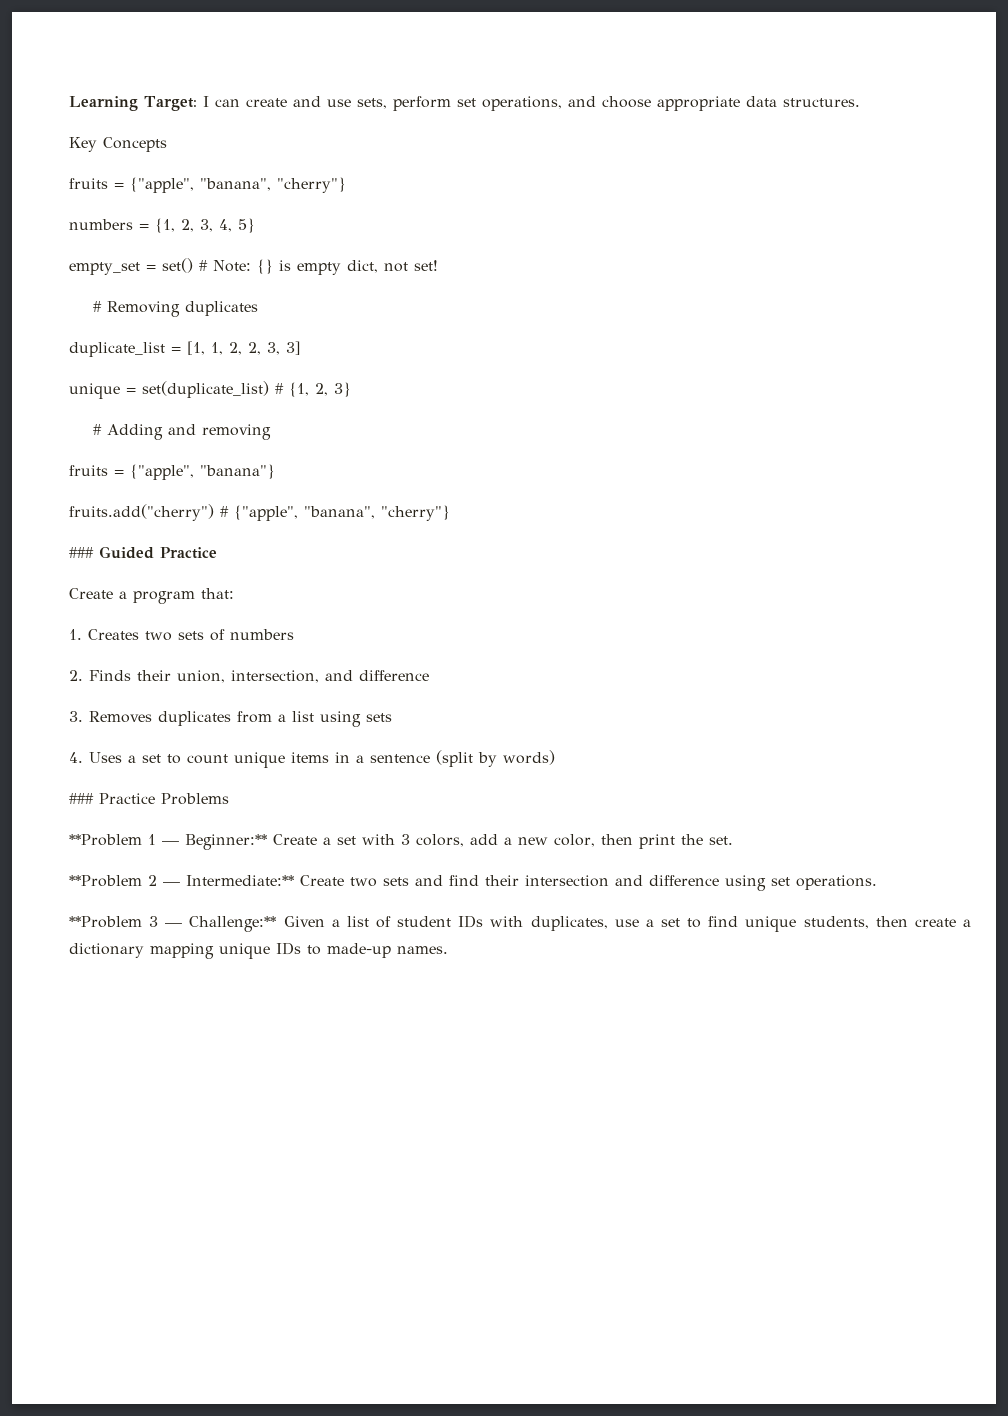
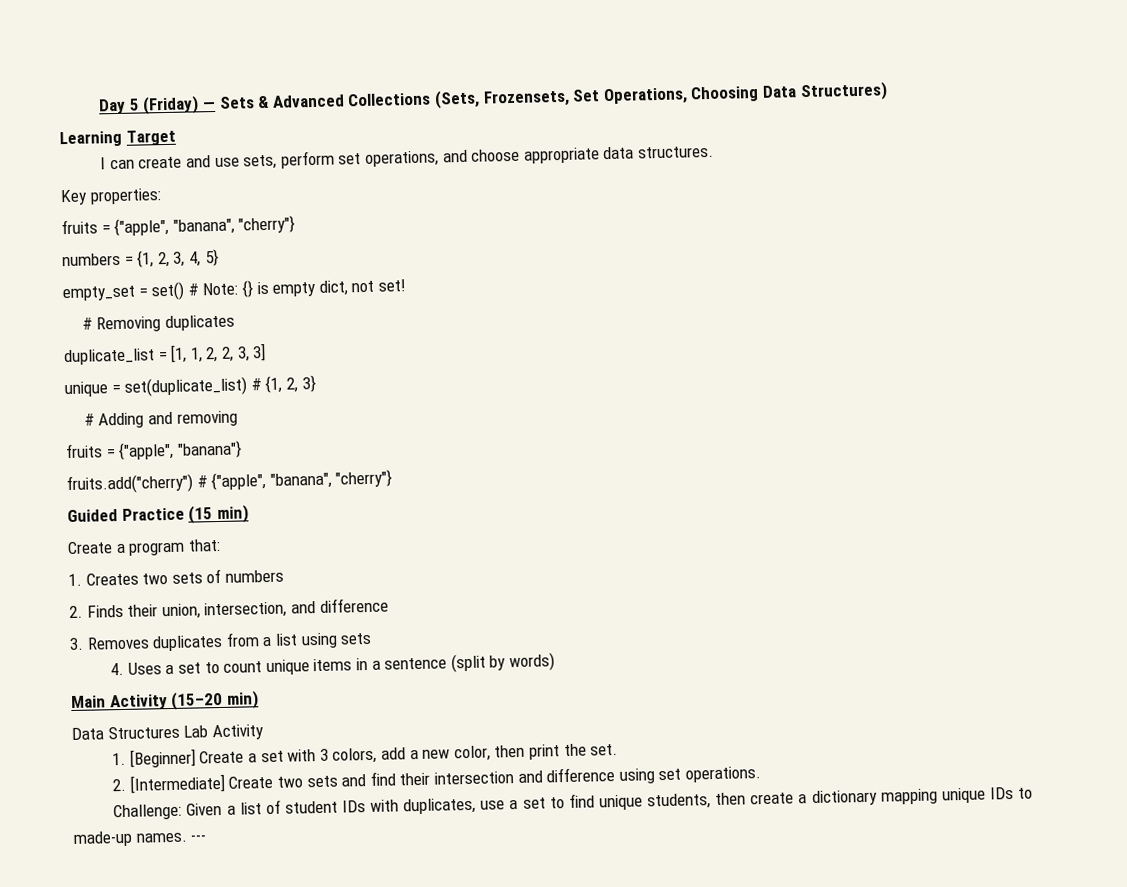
[69,96,197,111] Learning Target: -> [98,81,888,115] [59,129,176,148] Day 5 (Friday) — Sets & Advanced Collections (Sets, Frozensets, Set Operations, Choosing Data Structures) // Learning Target //
[103,137,167,152] Concepts -> [89,188,162,205] properties:
[69,547,94,558] ### -> (393, 478) none
(217, 553) none -> [188,504,249,524] (15 min)
[69,793,229,805] [69,834,267,850] ### Practice Problems // **Problem 1 — Beginner:** -> [71,690,259,711] [71,724,264,741] [112,748,196,768] Main Activity (15–20 min) // Data Structures Lab Activity // 1. [Beginner]
[69,875,294,887] **Problem 2 — Intermediate:** -> [112,773,225,794] 2. [Intermediate]
[69,916,277,932] **Problem 3 — Challenge:** -> [113,803,183,821] Challenge:
(448, 950) none -> [190,834,207,842] ---

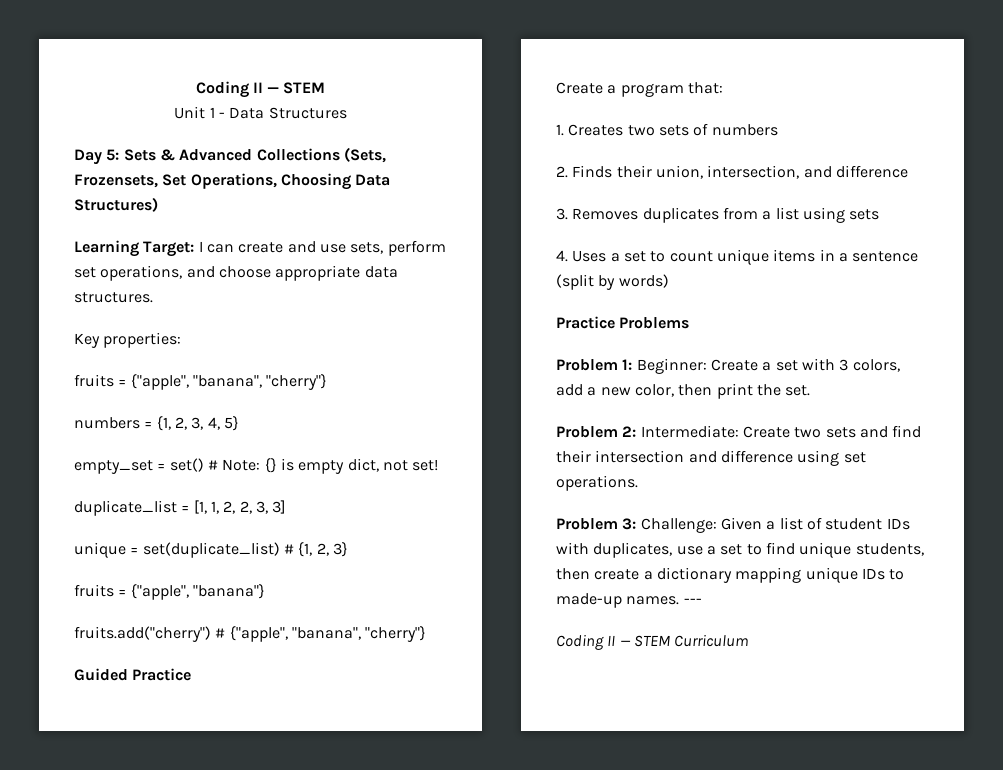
[98,95,217,115] Day 5 (Friday) — -> [195,81,326,98] [174,106,347,119] [74,149,120,165] Coding II — STEM // Unit 1 - Data Structures // Day 5:
[125,129,176,146] Target // -> [143,241,195,257] Target:
[81,314,236,333] // # Removing duplicates -> (439, 465) none
[83,410,238,429] // # Adding and removing -> (348, 549) none
[188,504,249,524] (15 min) -> (192, 674) none
[71,690,259,711] [71,724,264,741] [112,748,196,768] Main Activity (15–20 min) // Data Structures Lab Activity // 1. [Beginner] -> [556,316,690,329] [556,358,707,374] Practice Problems // Problem 1: Beginner:
[112,773,225,794] 2. [Intermediate] -> [556,425,739,438] Problem 2: Intermediate:
(761, 774) none -> [556,518,637,530] Problem 3:
(207, 838) none -> [556,634,749,650] // Coding II — STEM Curriculum

